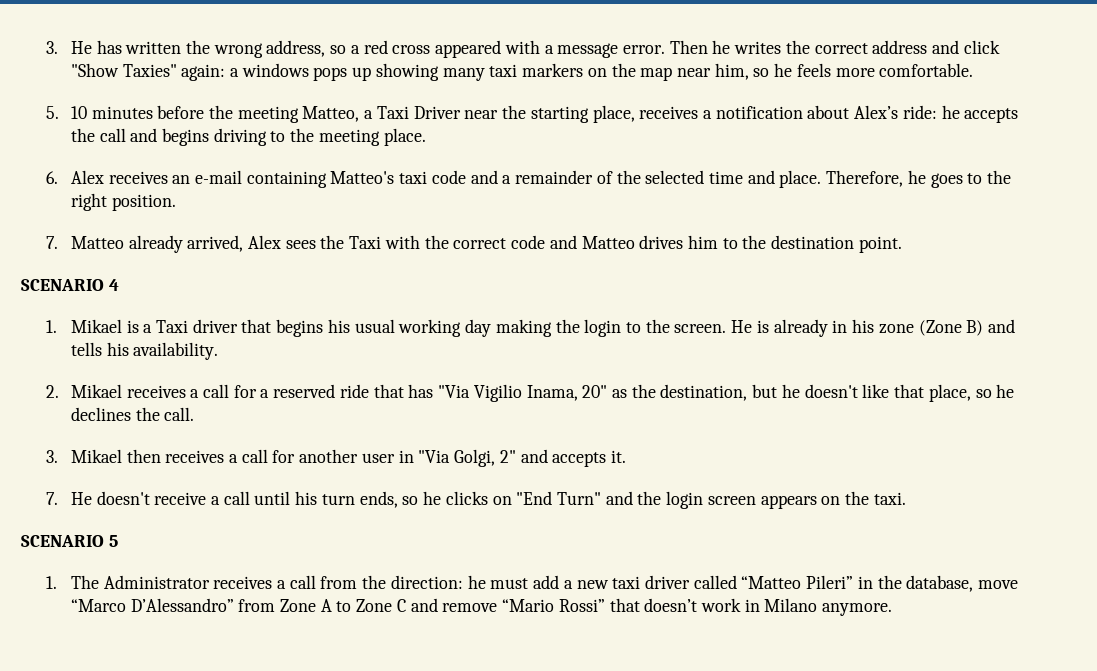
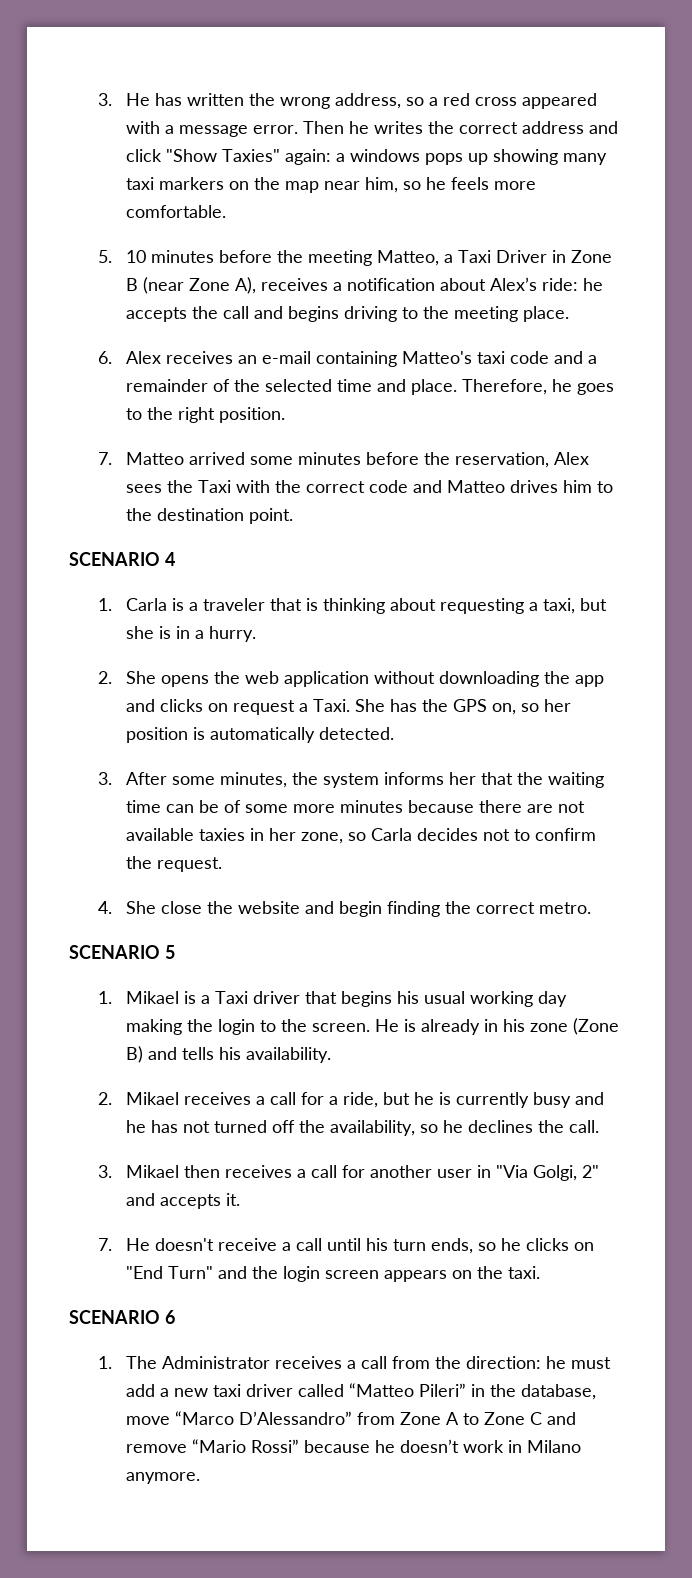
[464,105,635,123] near the starting place, -> [552,250,613,263] [126,277,257,294] in Zone B (near Zone A),
[128,235,244,253] already arrived, -> [189,452,550,468] arrived some minutes before the reservation,
(119, 285) none -> [97,598,608,614] [126,626,257,642] [97,671,605,687] [126,699,572,715] [126,727,395,743] [97,772,605,788] [126,800,586,813] [126,828,597,844] [126,856,223,872] [97,901,592,917] [69,945,175,959] // 1. Carla is a traveler that is thinking about requesting a taxi, but she is in a hurry. // 2. She opens the web application without downloading the app and clicks on request a Taxi. She has the GPS on, so her position is automatically detected. // 3. After some minutes, the system informs her that the waiting time can be of some more minutes because there are not available taxies in her zone, so Carla decides not to confirm the request. // 4. She close the website and begin finding the correct metro. // SCENARIO 5
[273,384,971,402] reserved ride that has "Via Vigilio Inama, 20" as the destination, but he doesn't like that place, -> [343,1092,605,1108] [126,1120,416,1136] ride, but he is currently busy and he has not turned off the availability,
[108,535,118,547] 5 -> [165,1310,175,1324] 6
[609,598,640,612] that -> [304,1440,396,1453] because he

